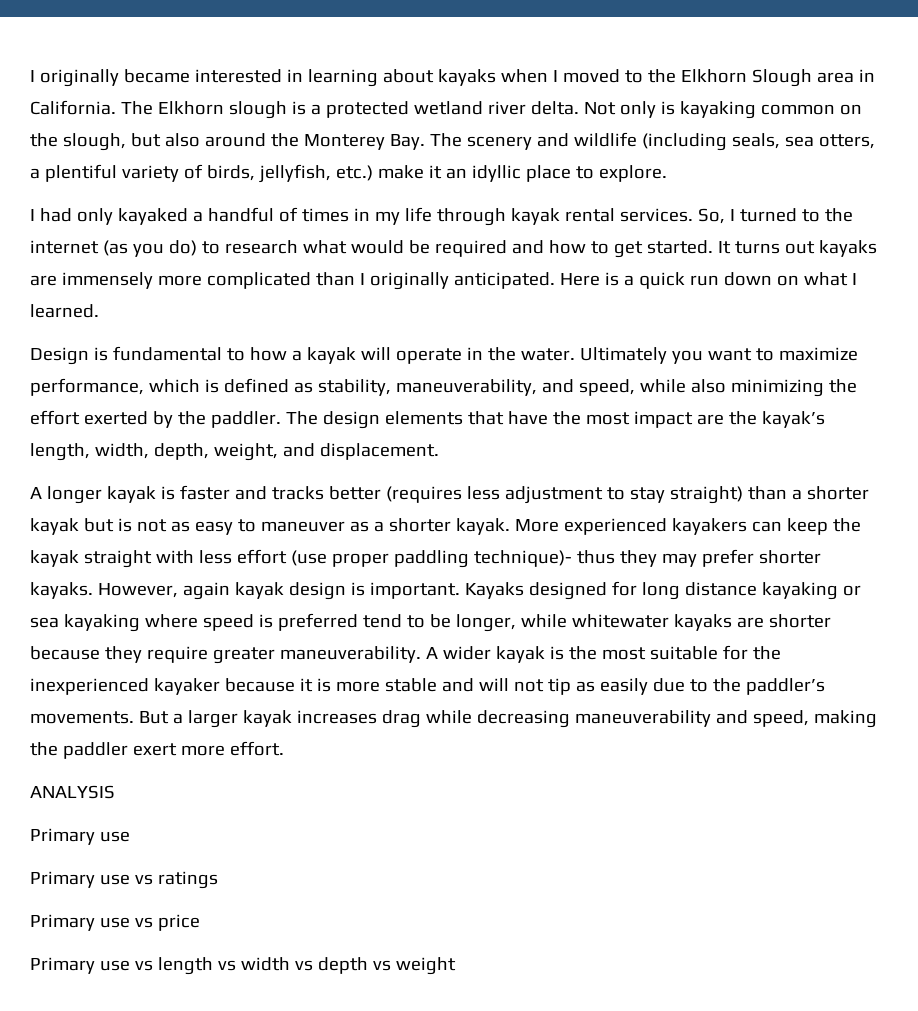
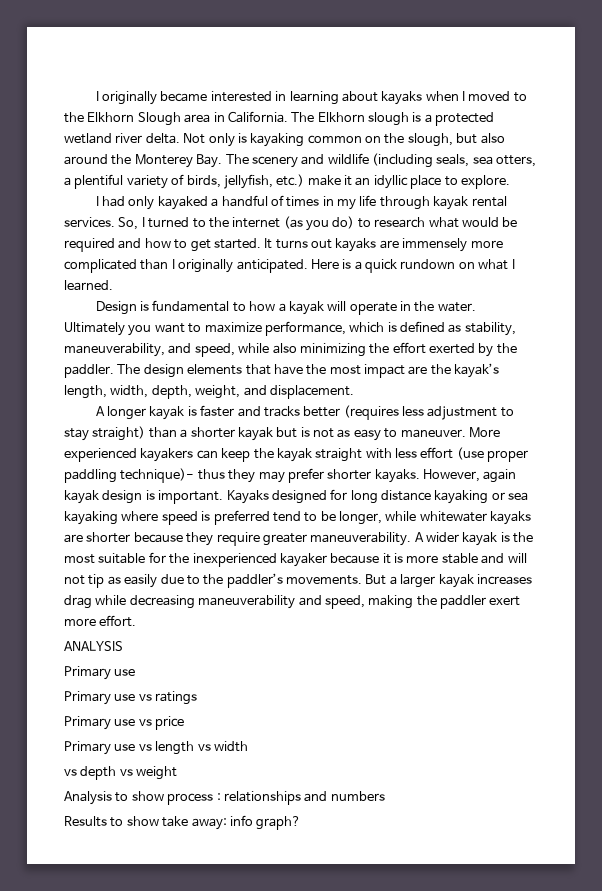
[689,272,772,286] run down -> [400,259,456,269] rundown
[260,518,510,535] maneuver as a shorter kayak. -> [400,429,466,438] maneuver.
(290, 964) none -> (248, 746) //
(456, 966) none -> [64,791,385,805] [64,815,302,830] // Analysis to show process : relationships and numbers // Results to show take away: info graph?

